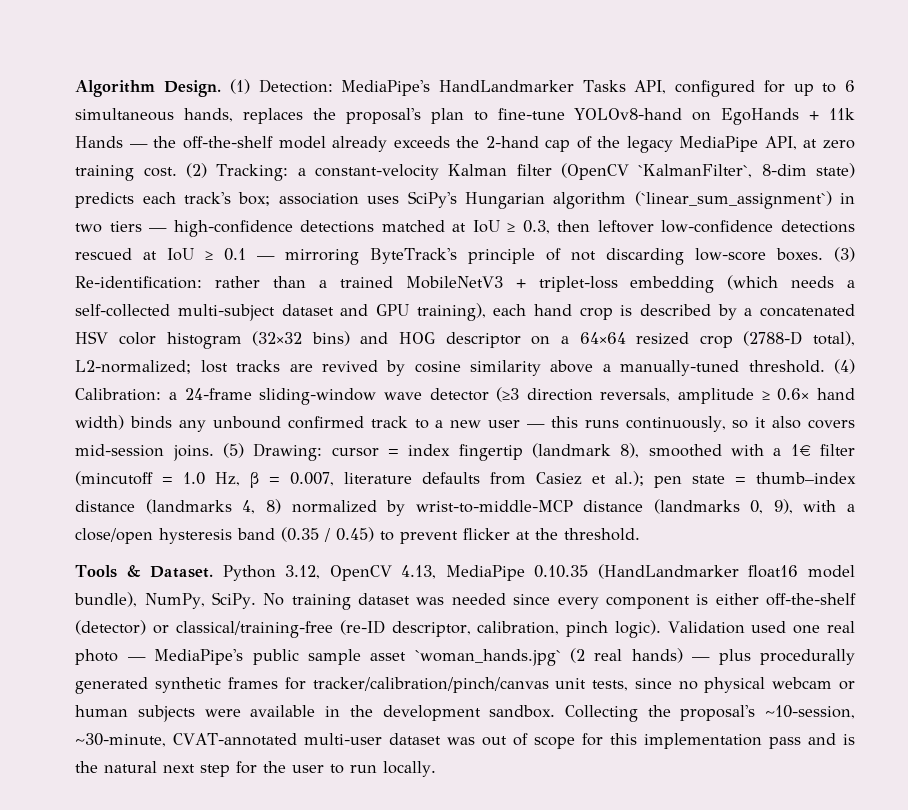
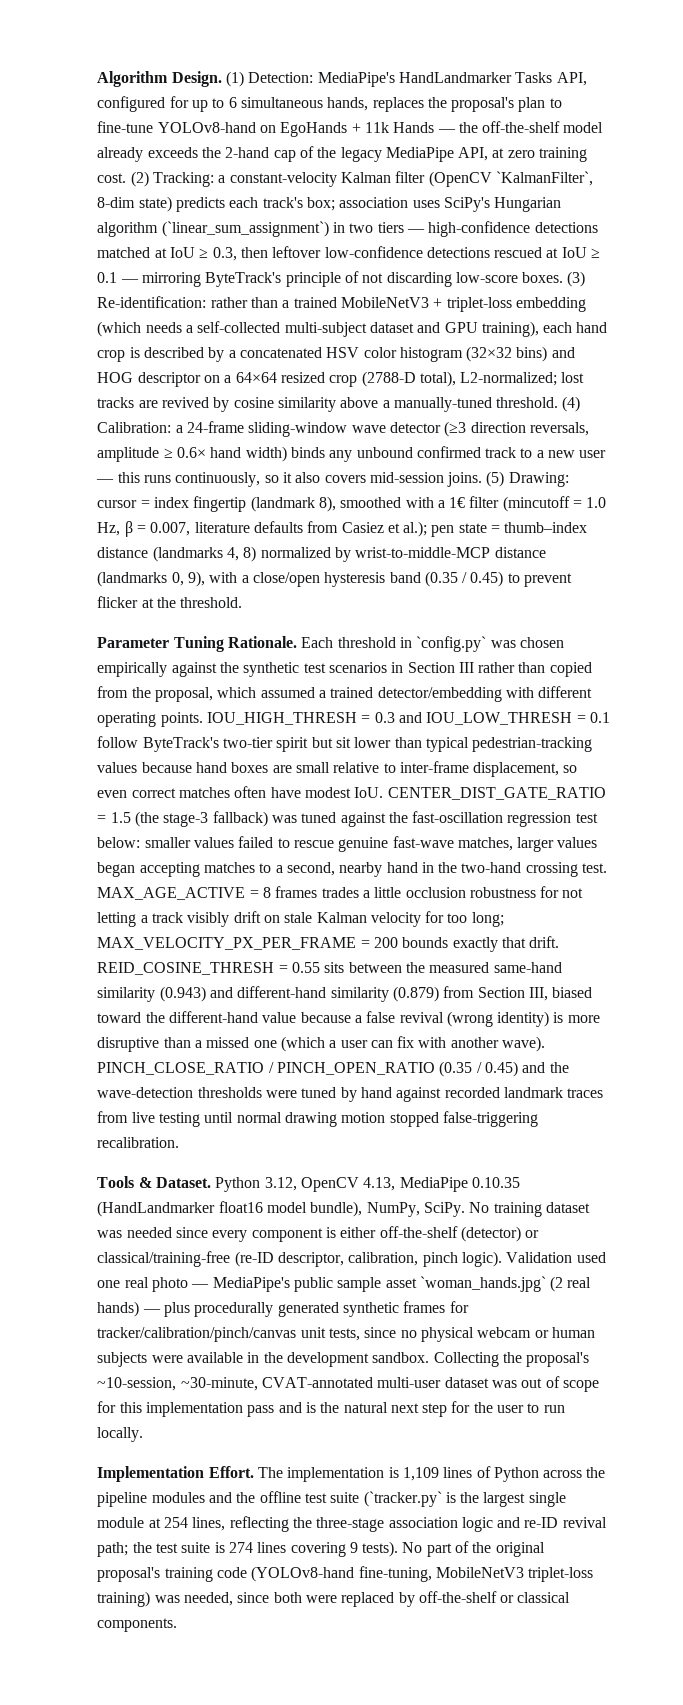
(641, 534) none -> [97,636,564,652] [97,662,592,677] [97,686,593,702] [97,712,610,727] [97,736,593,752] [97,761,578,777] [97,786,606,800] [97,811,598,827] [97,836,598,852] [97,862,608,877] [97,886,584,900] [97,911,504,927] [97,936,560,952] [97,962,562,975] [97,986,593,1002] [97,1011,600,1027] [97,1036,546,1052] [97,1061,569,1077] [97,1087,604,1102] [97,1111,538,1127] [97,1137,180,1148] // Parameter Tuning Rationale. Each threshold in `config.py` was chosen empirically against the synthetic test scenarios in Section III rather than copied from the proposal, which assumed a trained detector/embedding with different operating points. IOU_HIGH_THRESH = 0.3 and IOU_LOW_THRESH = 0.1 follow ByteTrack's two-tier spirit but sit lower than typical pedestrian-tracking values because hand boxes are small relative to inter-frame displacement, so even correct matches often have modest IoU. CENTER_DIST_GATE_RATIO = 1.5 (the stage-3 fallback) was tuned against the fast-oscillation regression test below: smaller values failed to rescue genuine fast-wave matches, larger values began accepting matches to a second, nearby hand in the two-hand crossing test. MAX_AGE_ACTIVE = 8 frames trades a little occlusion robustness for not letting a track visibly drift on stale Kalman velocity for too long; MAX_VELOCITY_PX_PER_FRAME = 200 bounds exactly that drift. REID_COSINE_THRESH = 0.55 sits between the measured same-hand similarity (0.943) and different-hand similarity (0.879) from Section III, biased toward the different-hand value because a false revival (wrong identity) is more disruptive than a missed one (which a user can fix with another wave). PINCH_CLOSE_RATIO / PINCH_OPEN_RATIO (0.35 / 0.45) and the wave-detection thresholds were tuned by hand against recorded landmark traces from live testing until normal drawing motion stopped false-triggering recalibration.
(437, 769) none -> [97,1466,606,1482] [97,1491,566,1507] [97,1516,607,1532] [97,1541,545,1557] [97,1566,594,1582] [97,1591,571,1607] [97,1618,178,1632] // Implementation Effort. The implementation is 1,109 lines of Python across the pipeline modules and the offline test suite (`tracker.py` is the largest single module at 254 lines, reflecting the three-stage association logic and re-ID revival path; the test suite is 274 lines covering 9 tests). No part of the original proposal's training code (YOLOv8-hand fine-tuning, MobileNetV3 triplet-loss training) was needed, since both were replaced by off-the-shelf or classical components.

